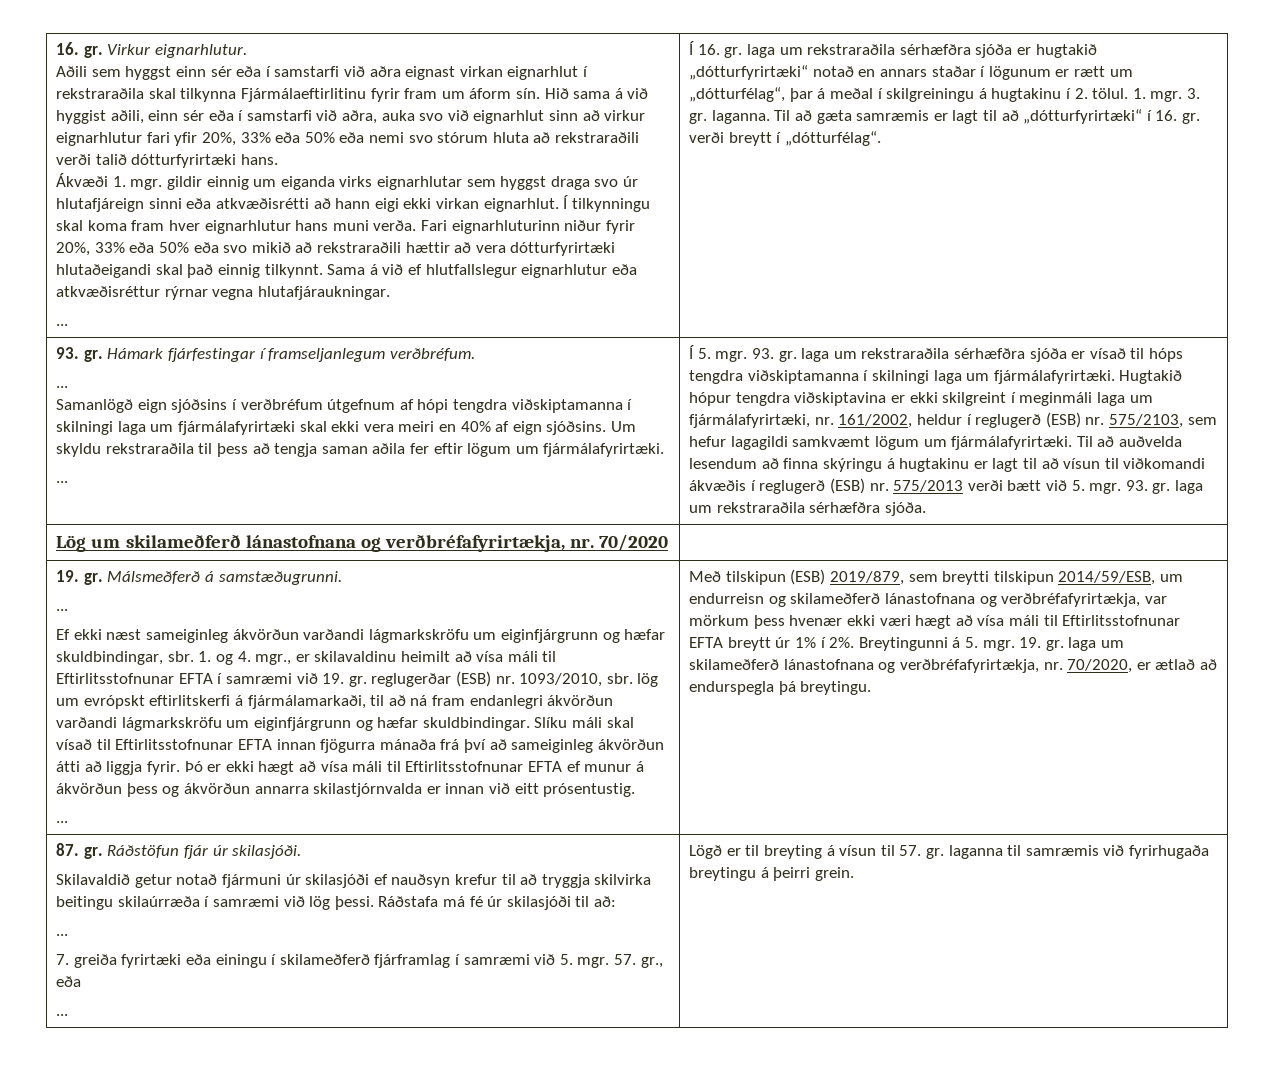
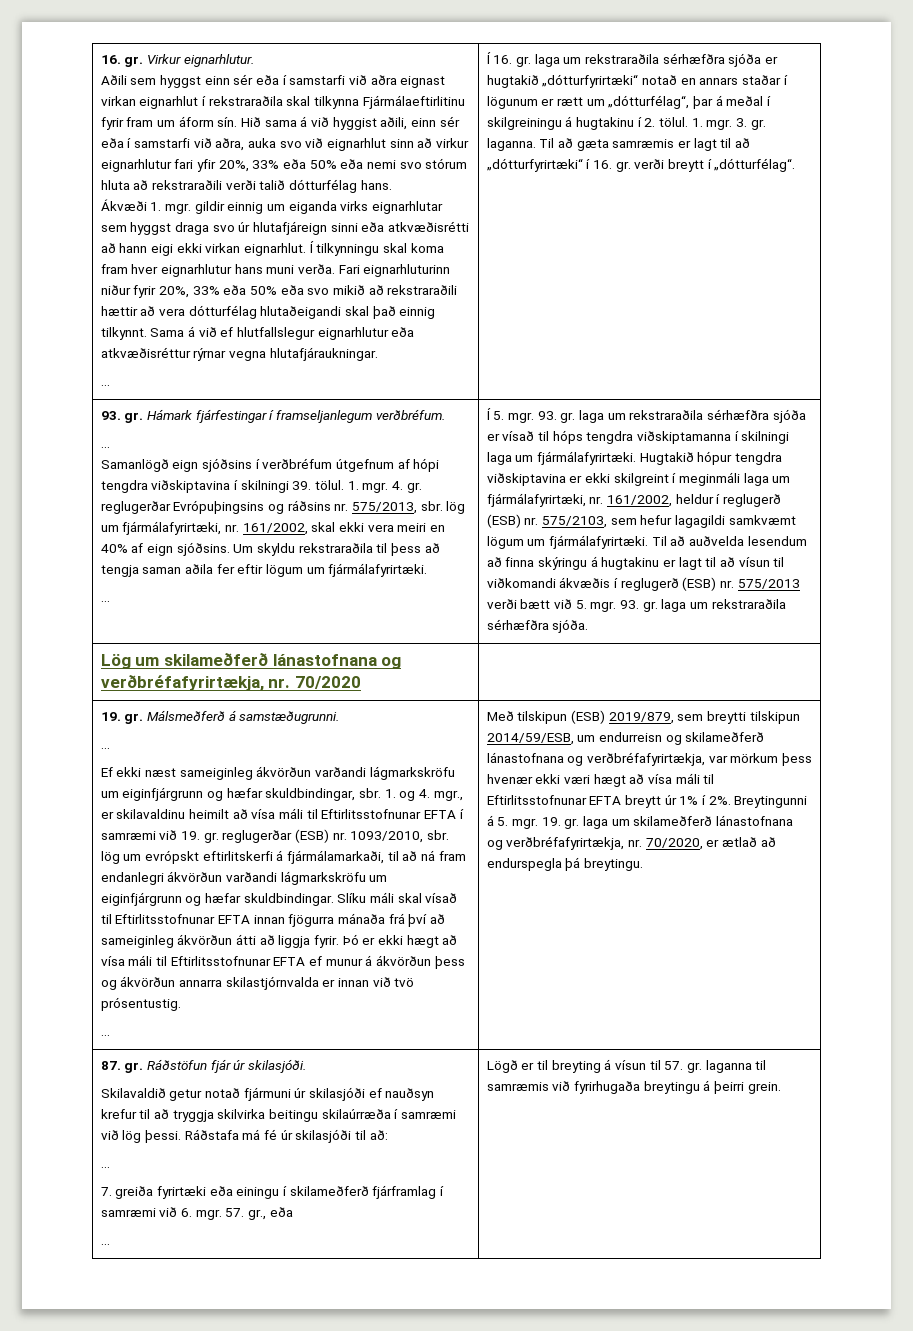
[131,154,237,168] dótturfyrirtæki -> [289,179,358,193] dótturfélag
[510,242,616,256] dótturfyrirtæki -> [188,305,257,319] dótturfélag
[511,399,633,413] [56,421,296,435] viðskiptamanna í skilningi laga um fjármálafyrirtæki -> [151,480,422,493] [100,500,466,514] [100,521,308,535] viðskiptavina í skilningi 39. tölul. 1. mgr. 4. gr. reglugerðar Evrópuþingsins og ráðsins nr. 575/2013, sbr. lög um fjármálafyrirtæki, nr. 161/2002,
[514,783,539,794] eitt -> [394,978,415,987] tvö
[559,954,573,965] 5. -> [181,1208,193,1217] 6.

